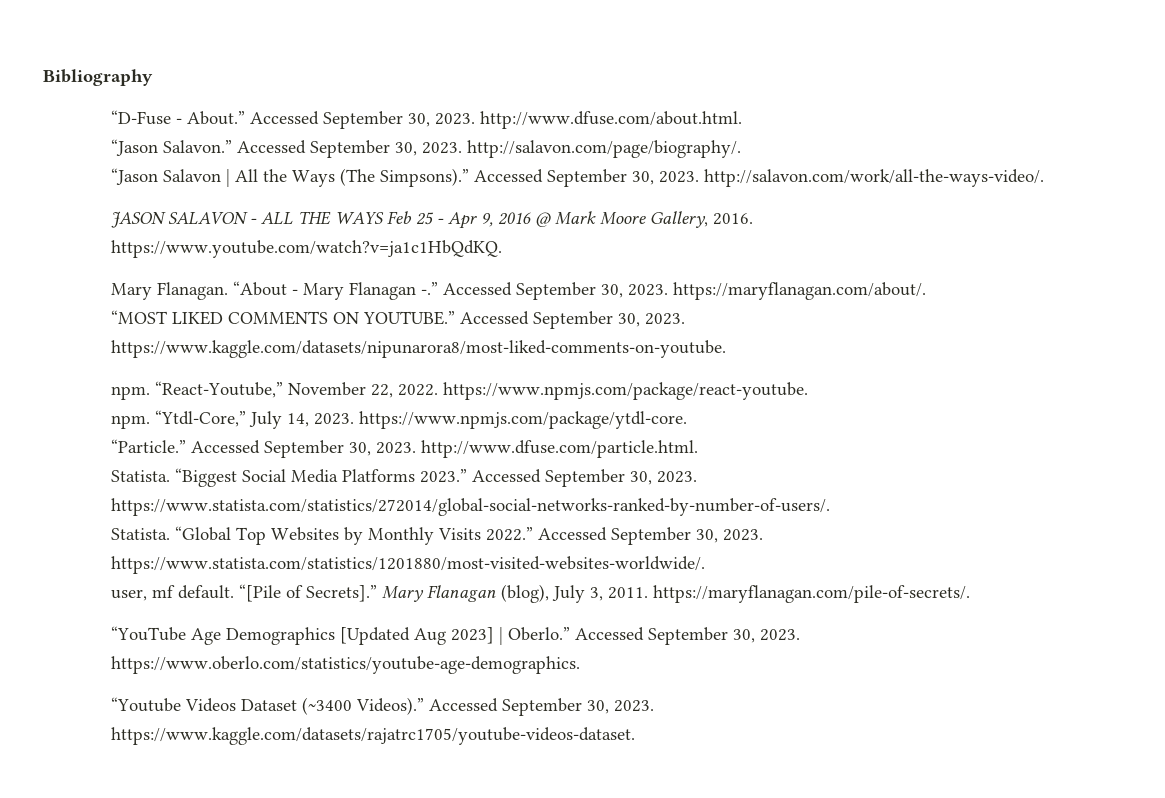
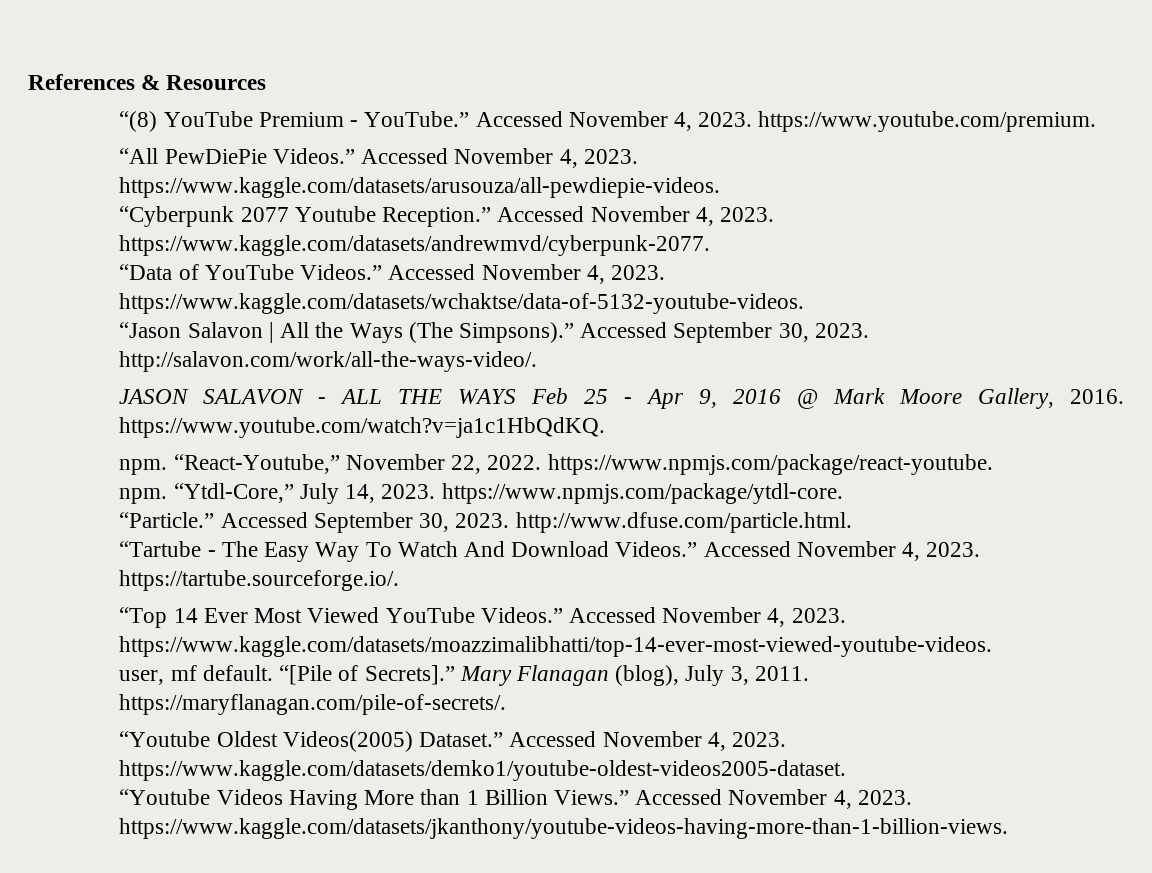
[43,69,153,86] [110,110,742,129] [110,139,741,158] Bibliography // “D-Fuse - About.” Accessed September 30, 2023. http://www.dfuse.com/about.html. // “Jason Salavon.” Accessed September 30, 2023. http://salavon.com/page/biography/. -> [28,74,267,90] [119,111,1097,132] [119,148,638,168] [119,177,721,198] [119,206,774,227] [119,235,711,256] [119,264,665,284] [119,293,805,314] References & Resources // “(8) YouTube Premium - YouTube.” Accessed November 4, 2023. https://www.youtube.com/premium. // “All PewDiePie Videos.” Accessed November 4, 2023. https://www.kaggle.com/datasets/arusouza/all-pewdiepie-videos. // “Cyberpunk 2077 Youtube Reception.” Accessed November 4, 2023. https://www.kaggle.com/datasets/andrewmvd/cyberpunk-2077. // “Data of YouTube Videos.” Accessed November 4, 2023. https://www.kaggle.com/datasets/wchaktse/data-of-5132-youtube-videos.
[110,281,926,300] [110,310,685,329] [110,340,726,358] // Mary Flanagan. “About - Mary Flanagan -.” Accessed September 30, 2023. https://maryflanagan.com/about/. // “MOST LIKED COMMENTS ON YOUTUBE.” Accessed September 30, 2023. https://www.kaggle.com/datasets/nipunarora8/most-liked-comments-on-youtube. -> (606, 427) none
[110,468,697,487] [110,498,830,516] [110,526,763,545] [110,556,705,574] Statista. “Biggest Social Media Platforms 2023.” Accessed September 30, 2023. https://www.statista.com/statistics/272014/global-social-networks-ranked-by-number-of-users/. // Statista. “Global Top Websites by Monthly Visits 2022.” Accessed September 30, 2023. https://www.statista.com/statistics/1201880/most-visited-websites-worldwide/. -> [119,541,981,562] [119,570,400,591] [119,607,846,628] [119,636,993,657] “Tartube - The Easy Way To Watch And Download Videos.” Accessed November 4, 2023. https://tartube.sourceforge.io/. // “Top 14 Ever Most Viewed YouTube Videos.” Accessed November 4, 2023. https://www.kaggle.com/datasets/moazzimalibhatti/top-14-ever-most-viewed-youtube-videos.
[110,626,800,645] [110,656,580,674] [110,697,654,716] [110,727,635,745] “YouTube Age Demographics [Updated Aug 2023] | Oberlo.” Accessed September 30, 2023. https://www.oberlo.com/statistics/youtube-age-demographics. // “Youtube Videos Dataset (~3400 Videos).” Accessed September 30, 2023. https://www.kaggle.com/datasets/rajatrc1705/youtube-videos-dataset. -> [119,731,786,752] [119,760,847,781] [119,789,912,810] [119,818,1009,839] “Youtube Oldest Videos(2005) Dataset.” Accessed November 4, 2023. https://www.kaggle.com/datasets/demko1/youtube-oldest-videos2005-dataset. // “Youtube Videos Having More than 1 Billion Views.” Accessed November 4, 2023. https://www.kaggle.com/datasets/jkanthony/youtube-videos-having-more-than-1-billion-views.

